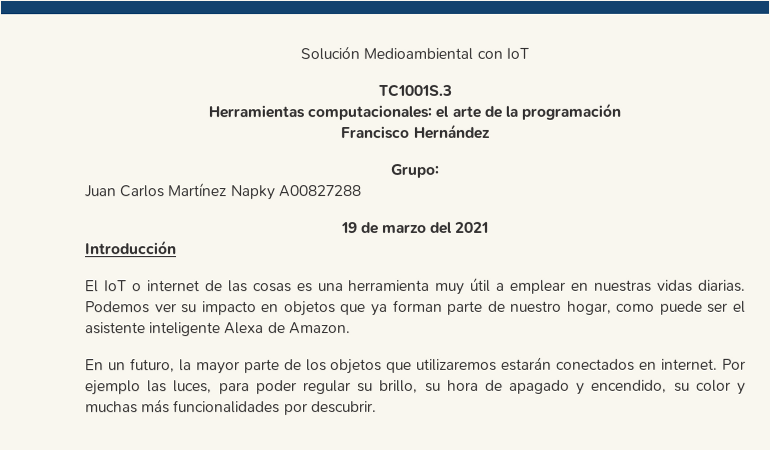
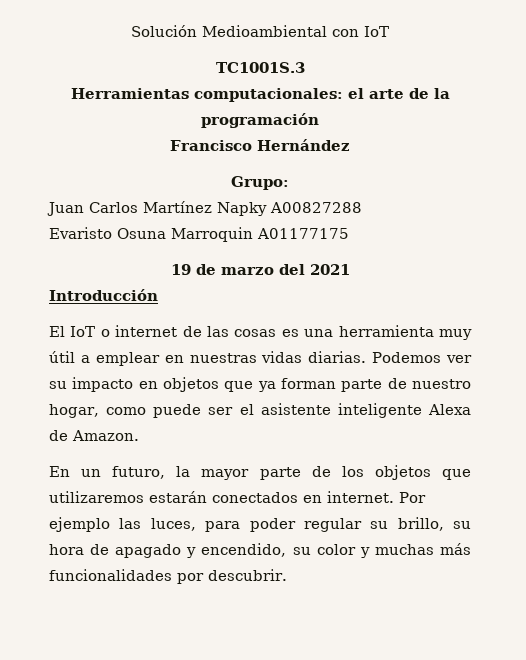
(361, 191) none -> [49,227,349,242] // Evaristo Osuna Marroquin A01177175

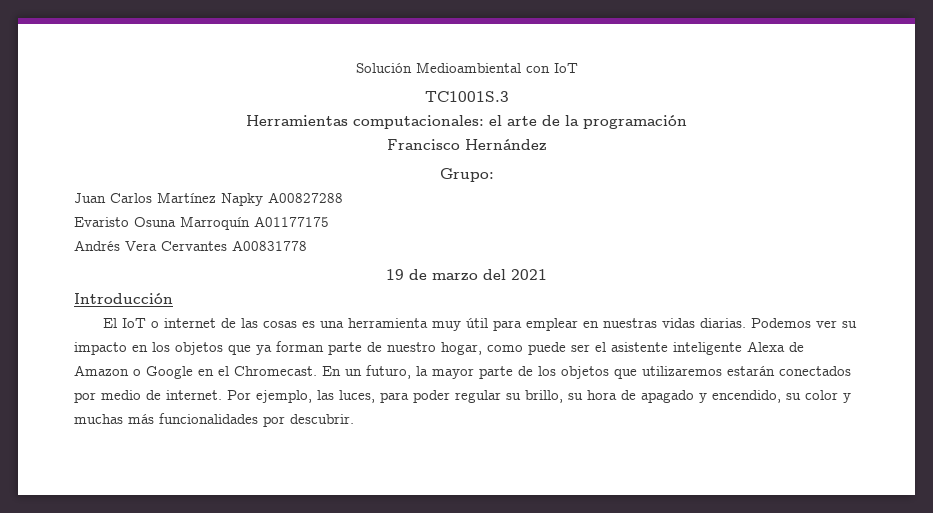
[171,227,253,242] Marroquin -> [180,216,250,230] Marroquín
(349, 233) none -> [74,240,307,251] // Andrés Vera Cervantes A00831778
[80,355,90,363] a -> [493,320,523,331] para
(158, 385) none -> [152,342,170,352] los
[72,430,139,441] Amazon. // -> [74,365,317,379] Amazon o Google en el Chromecast.
[303,495,322,503] en -> [74,390,161,403] por medio de
[49,517,110,532] ejemplo -> [256,390,312,403] ejemplo,

